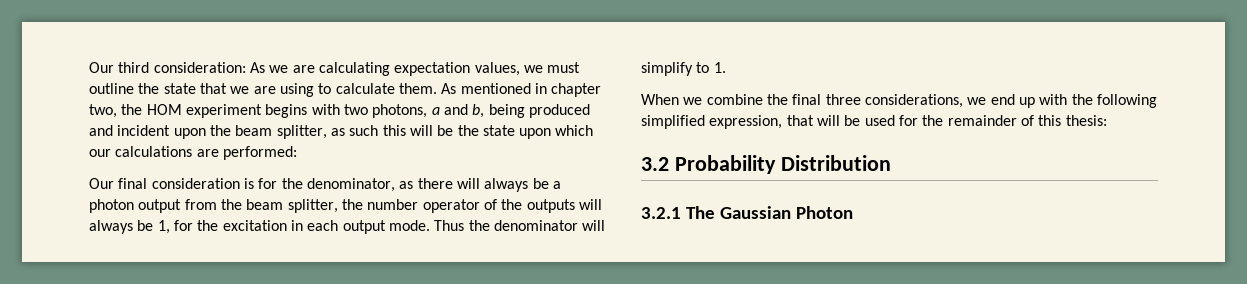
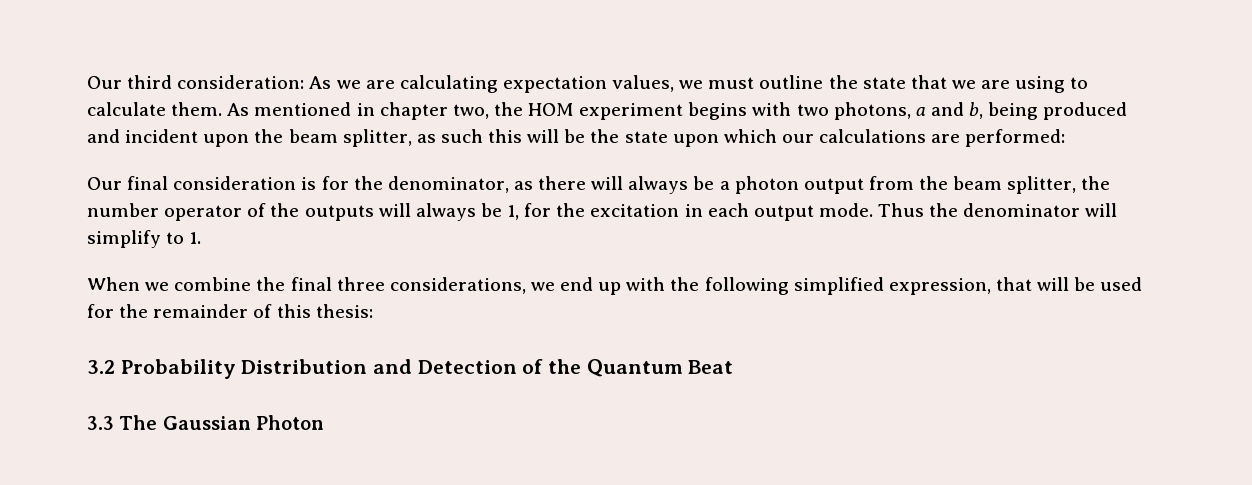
[641,207,681,219] // 3.2.1 -> [373,359,734,377] [87,416,114,430] and Detection of the Quantum Beat // 3.3

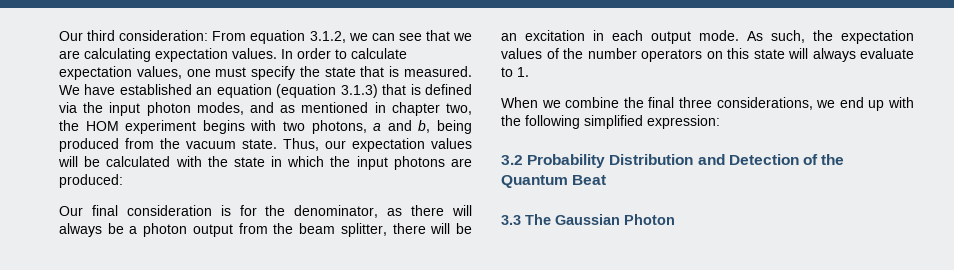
[309,75,1089,93] [87,102,250,116] As we are calculating expectation values, we must outline the state that we are using to calculate them. As -> [212,30,473,44] [59,48,407,62] [59,66,472,80] [59,84,473,98] [59,102,296,116] From equation 3.1.2, we can see that we are calculating expectation values. In order to calculate expectation values, one must specify the state that is measured. We have established an equation (equation 3.1.3) that is defined via the input photon modes, and as
[87,129,1066,147] and incident upon the beam splitter, as such this will be the state upon which our calculations are performed: -> [125,138,472,152] [58,156,473,170] [59,174,123,188] from the vacuum state. Thus, our expectation values will be calculated with the state in which the input photons are produced:
[1081,176,1111,190] [87,203,586,221] the number operator of the outputs will always be 1, for the -> [392,223,473,234] [501,33,517,41] there will be an
[878,203,1118,217] [87,230,161,248] Thus the denominator will simplify -> [747,30,914,44] [501,48,914,62] As such, the expectation values of the number operators on this state will always evaluate
[888,277,1143,295] [87,304,373,318] expression, that will be used for the remainder of this thesis: -> [647,115,720,129] expression:

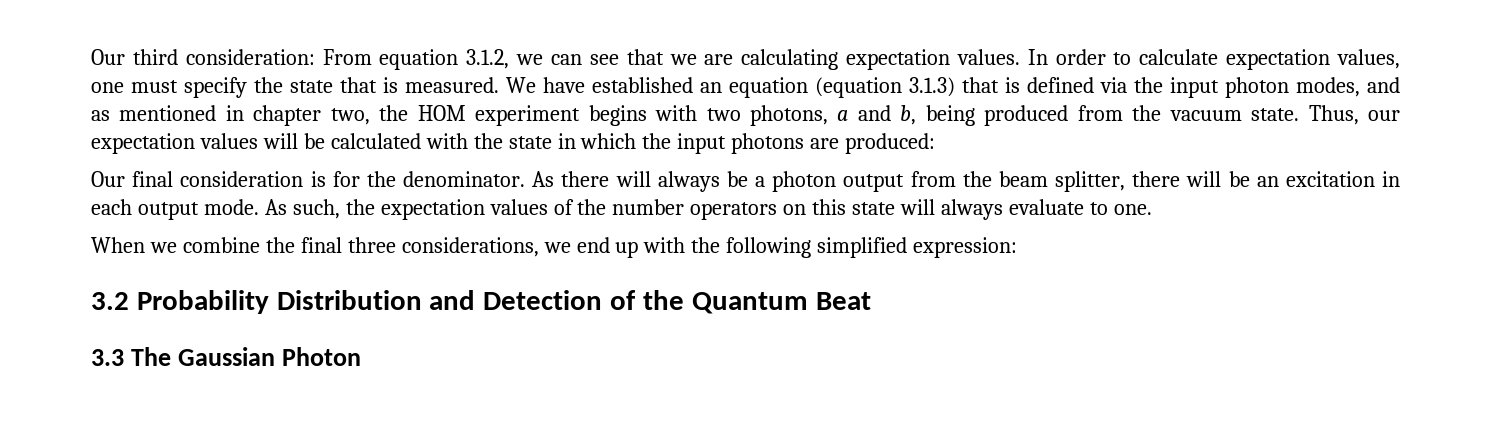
[294,205,403,218] denominator, as -> [403,171,555,187] denominator. As
[517,67,529,77] 1. -> [1113,204,1152,215] one.

